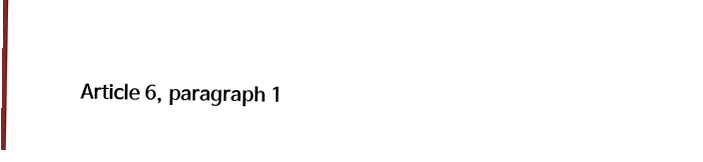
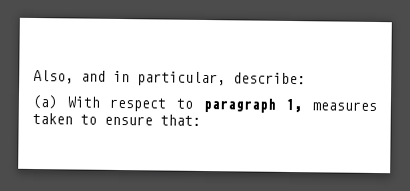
[79,82,283,107] Article 6, paragraph 1 -> [33,69,306,87] [32,94,377,113] [32,112,201,126] Also, and in particular, describe: // (a) With respect to paragraph 1, measures taken to ensure that:

